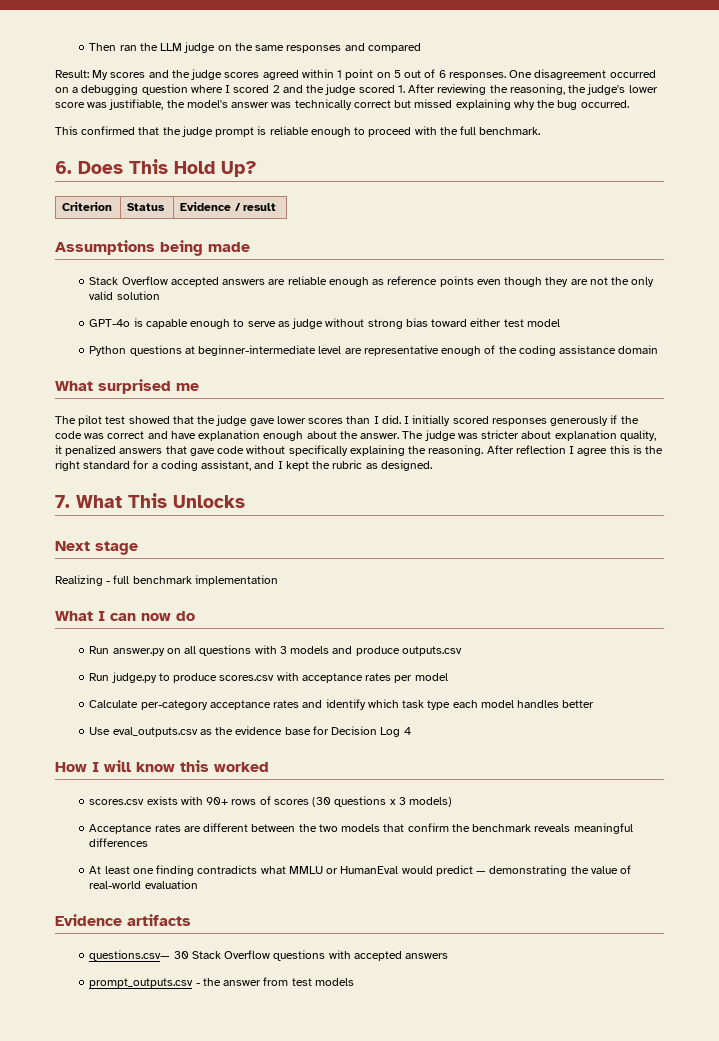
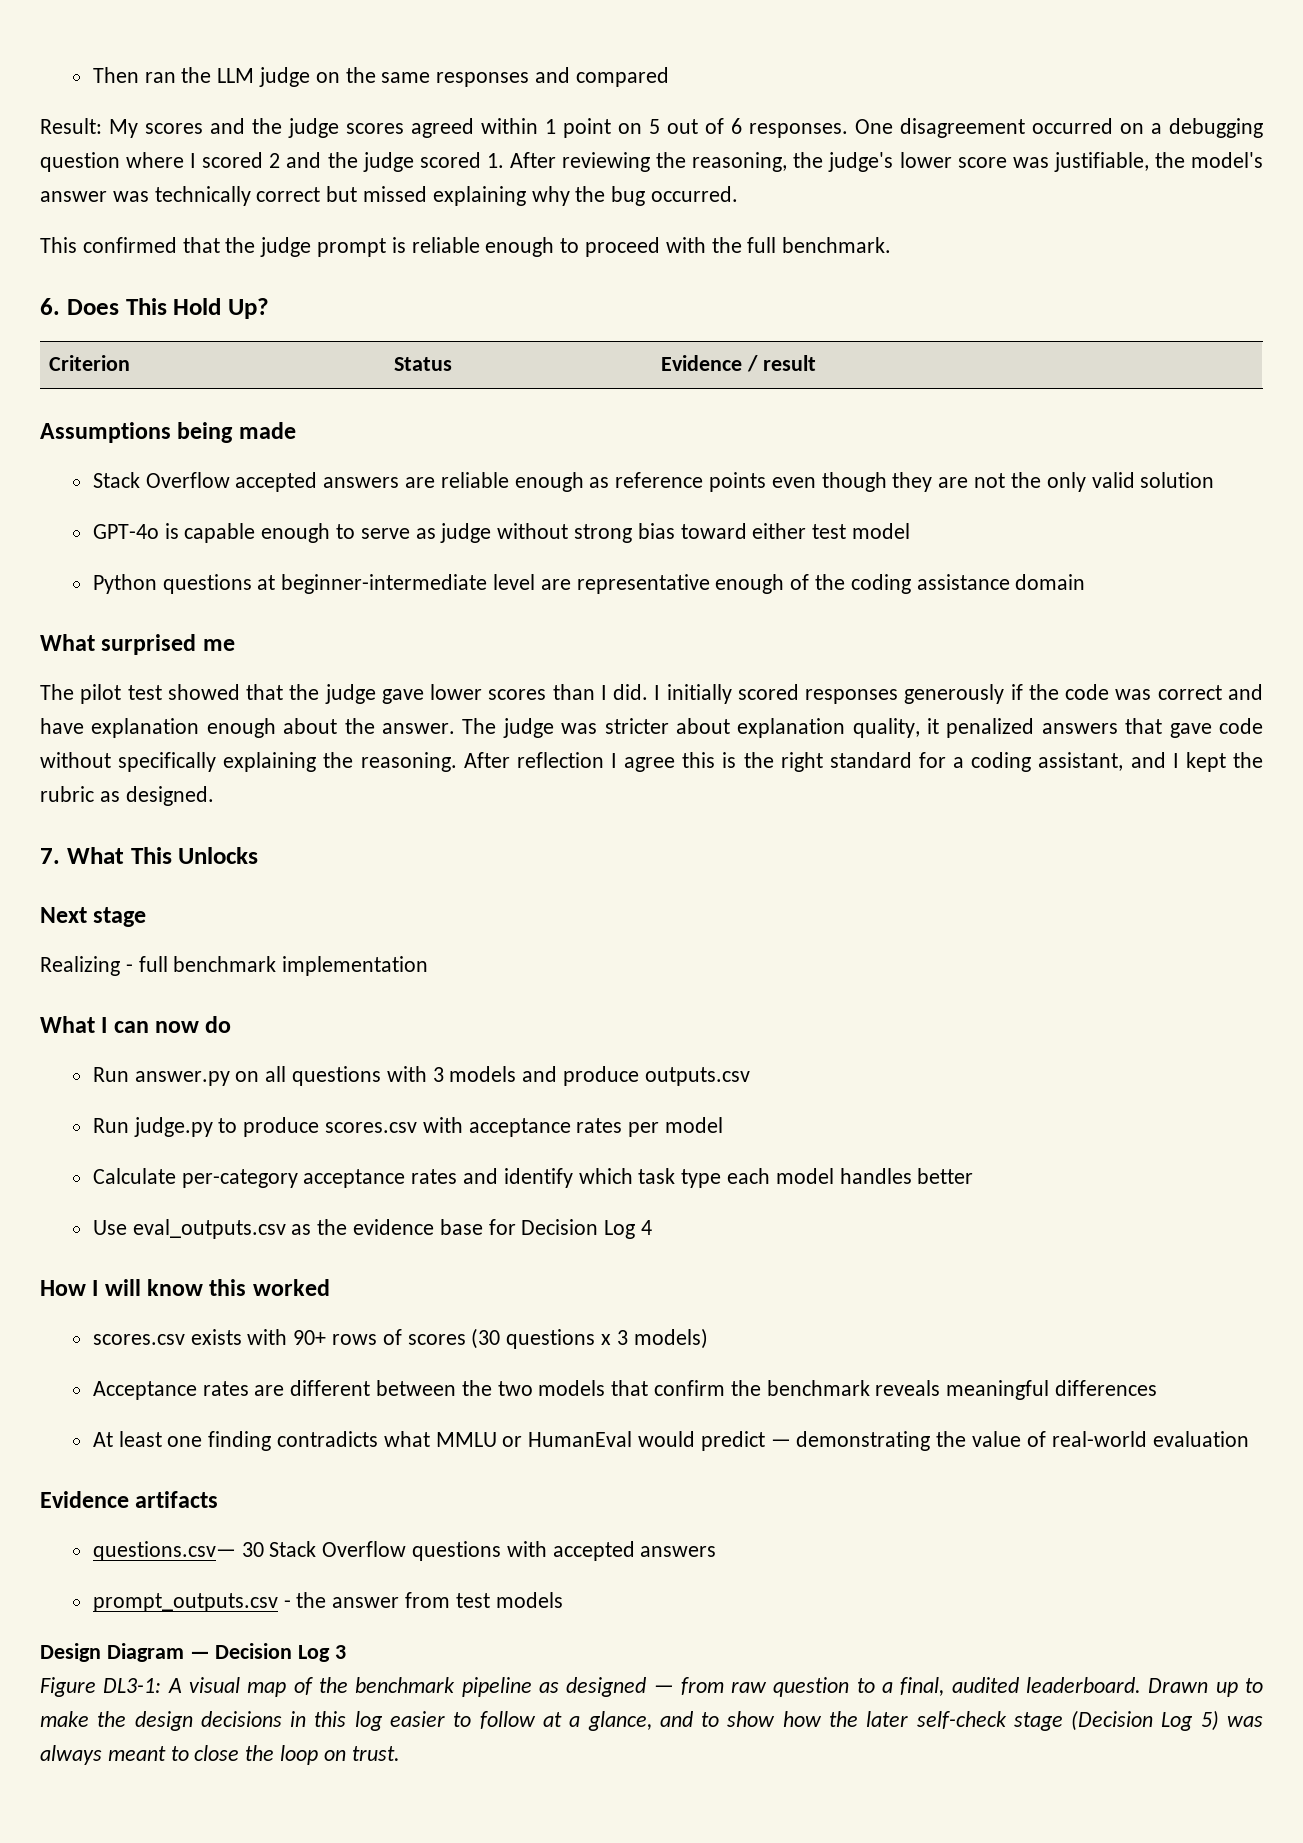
(354, 982) none -> [40,1643,347,1662] [40,1677,1264,1697] [40,1710,1263,1731] [40,1745,400,1765] // Design Diagram — Decision Log 3 // Figure DL3-1: A visual map of the benchmark pipeline as designed — from raw question to a final, audited leaderboard. Drawn up to make the design decisions in this log easier to follow at a glance, and to show how the later self-check stage (Decision Log 5) was always meant to close the loop on trust.

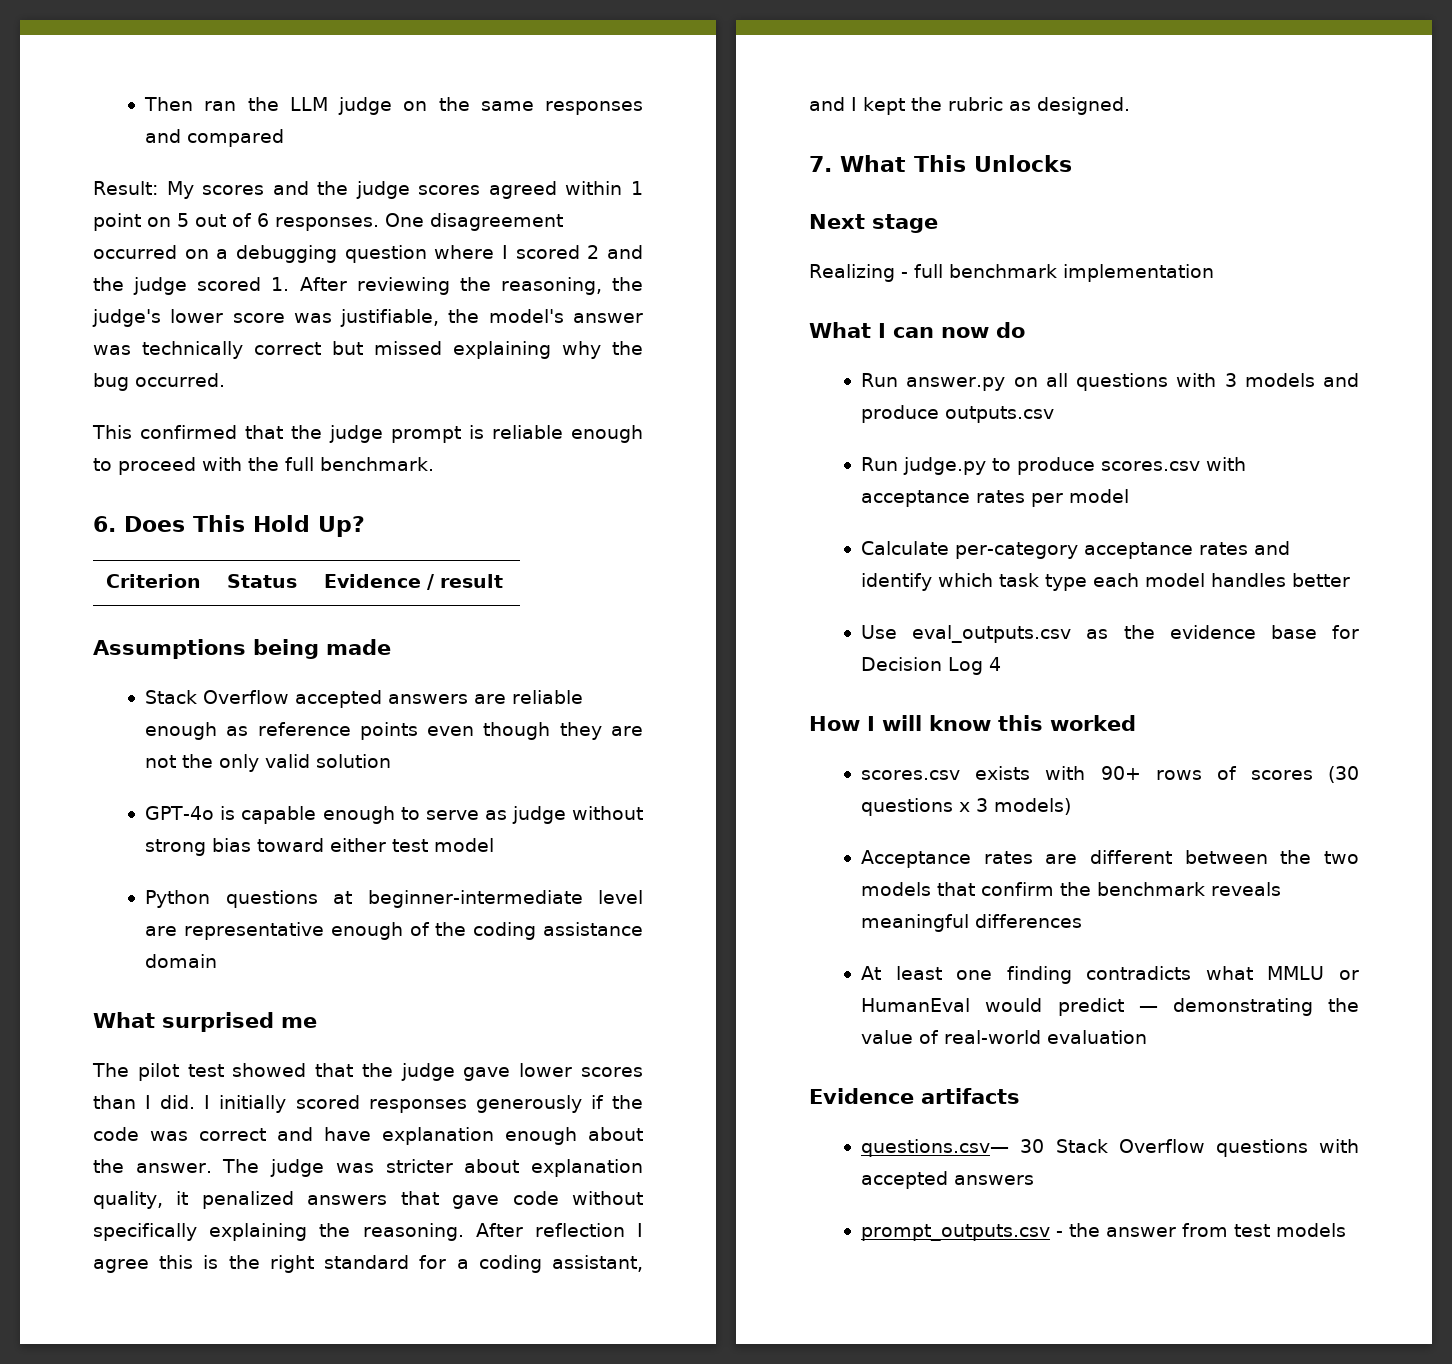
[40,1643,347,1662] [40,1677,1264,1697] [40,1710,1263,1731] [40,1745,400,1765] // Design Diagram — Decision Log 3 // Figure DL3-1: A visual map of the benchmark pipeline as designed — from raw question to a final, audited leaderboard. Drawn up to make the design decisions in this log easier to follow at a glance, and to show how the later self-check stage (Decision Log 5) was always meant to close the loop on trust. -> (1347, 1230) none

